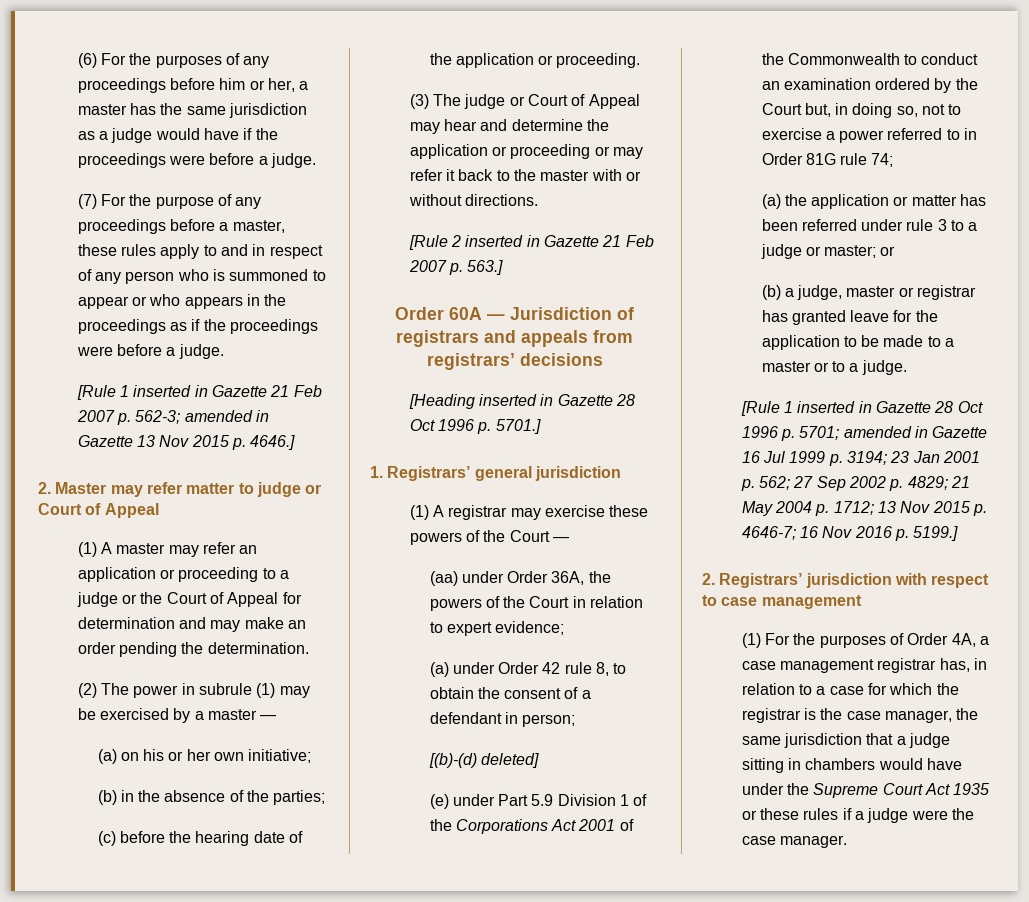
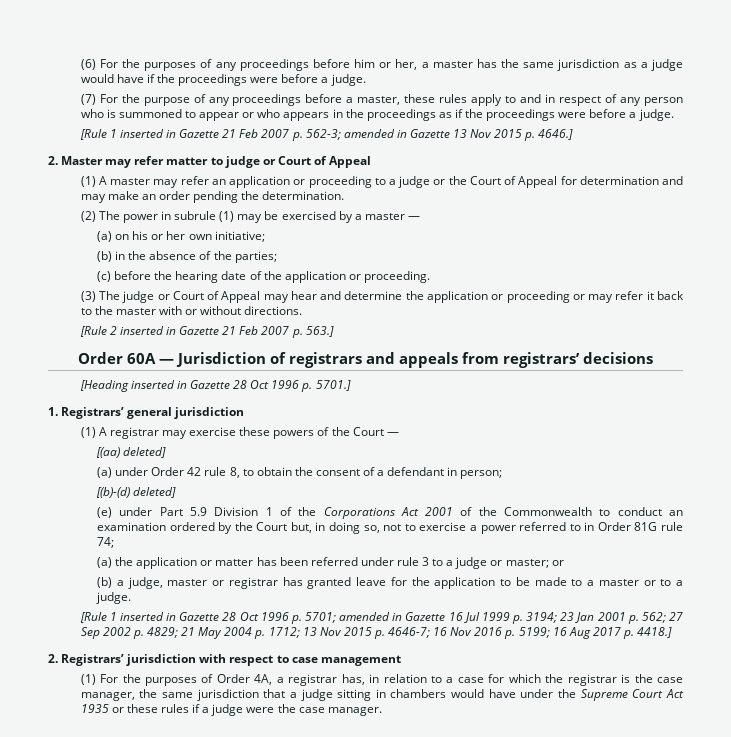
[429,571,611,586] [429,596,644,611] [429,621,565,636] (aa) under Order 36A, the powers of the Court in relation to expert evidence; -> [96,447,167,458] [(aa) deleted]
[913,526,959,541] 5199.] -> [518,627,673,639] 5199; 16 Aug 2017 p. 4418.]
[741,659,874,673] case management -> (284, 680) none

